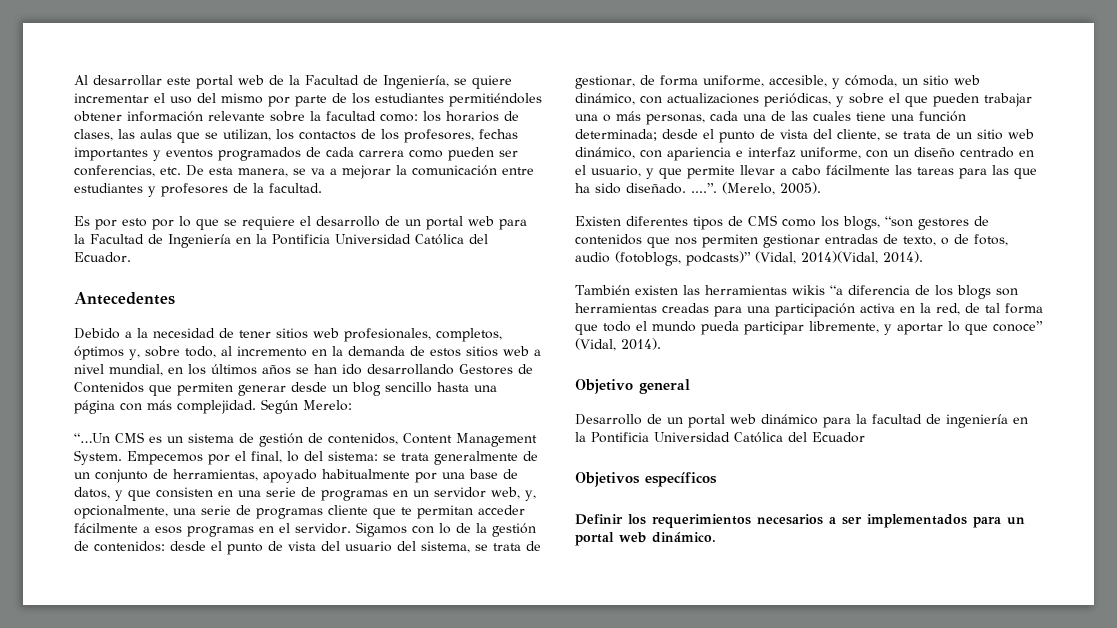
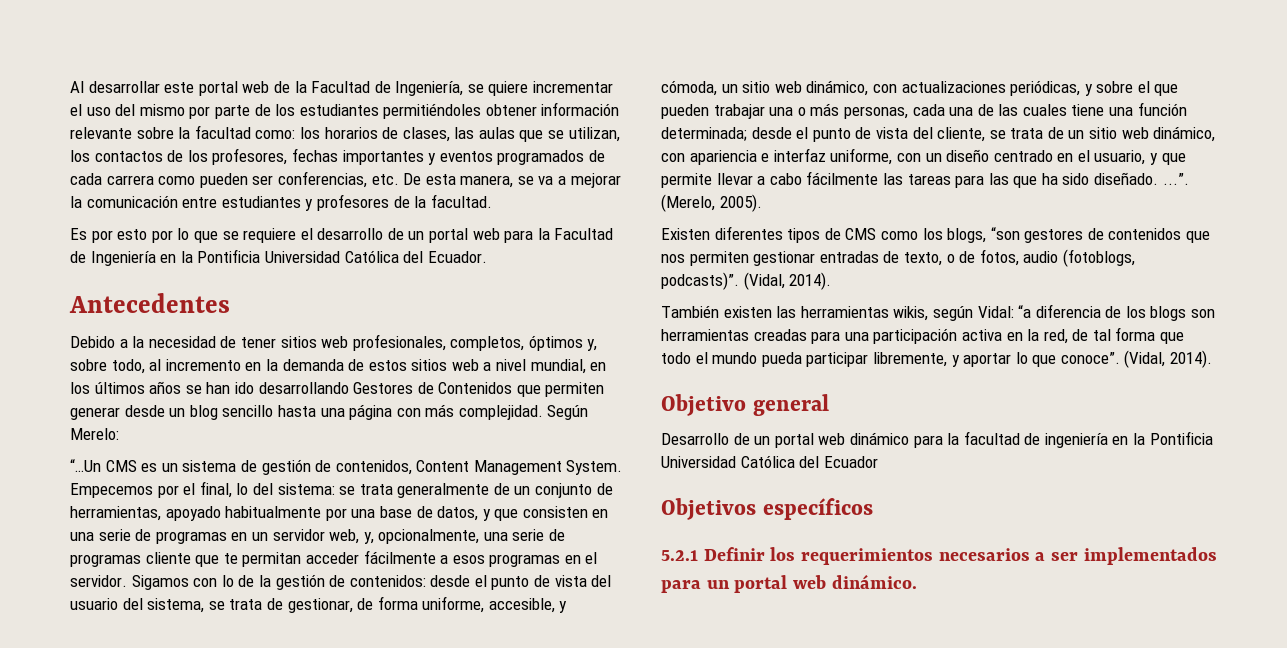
[691,183,717,193] ....”. -> [1162,173,1189,185] ...”.
[686,251,878,266] podcasts)” (Vidal, 2014)(Vidal, -> [661,272,785,290] podcasts)”. (Vidal,
[791,285,825,295] wikis -> [893,306,1014,321] wikis, según Vidal:
[993,321,1043,332] conoce” -> [1060,352,1120,364] conoce”.
(717, 479) none -> [661,550,698,561] 5.2.1

